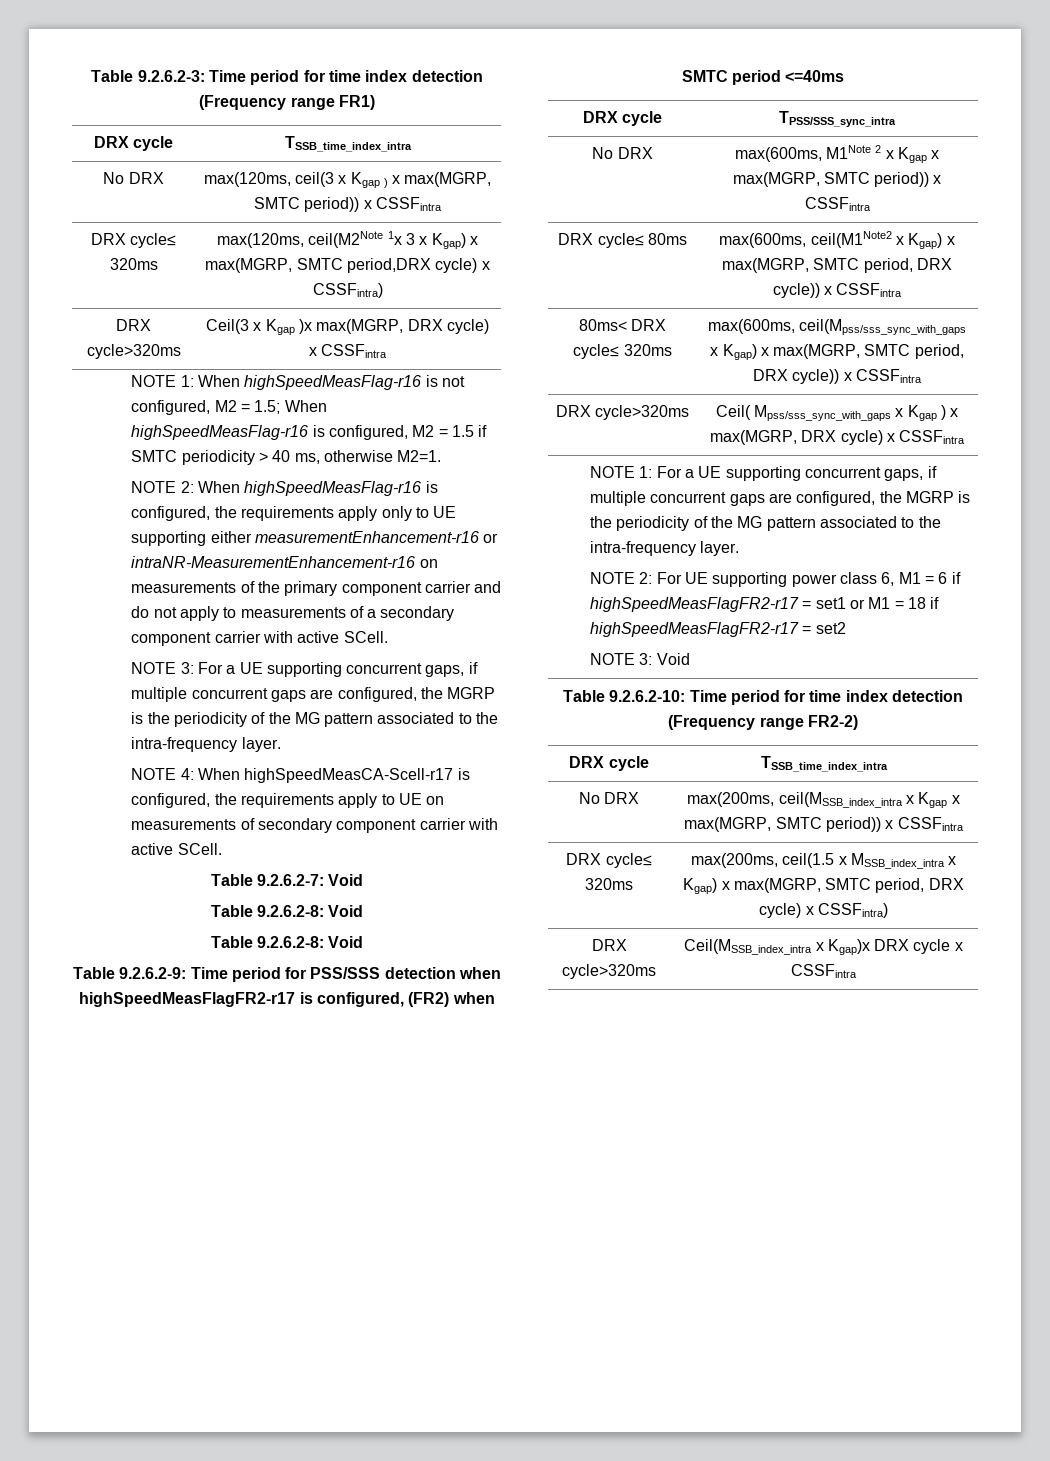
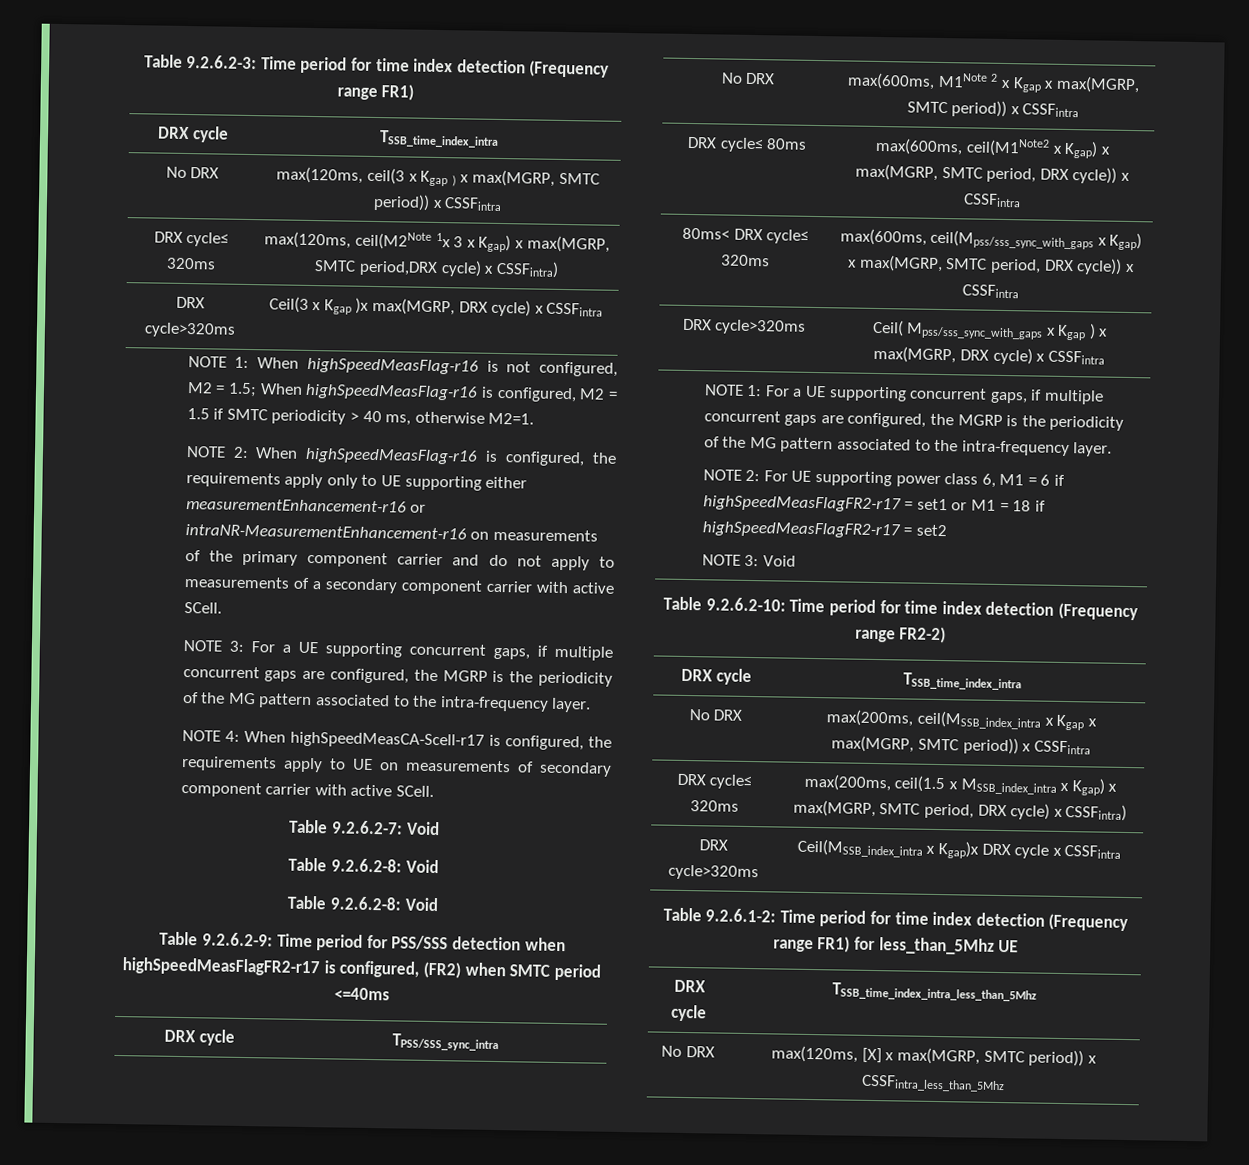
(857, 971) none -> [662,907,1129,932] [772,936,1019,955] [673,979,706,993] [671,1004,707,1022] [832,982,1037,1002] [661,1045,715,1058] [771,1045,1097,1067] [861,1074,1005,1093] // Table 9.2.6.1-2: Time period for time index detection (Frequency range FR1) for less_than_5Mhz UE // DRX cycle | TSSB_time_index_intra_less_than_5Mhz // No DRX | max(120ms, [X] x max(MGRP, SMTC period)) x CSSFintra_less_than_5Mhz

